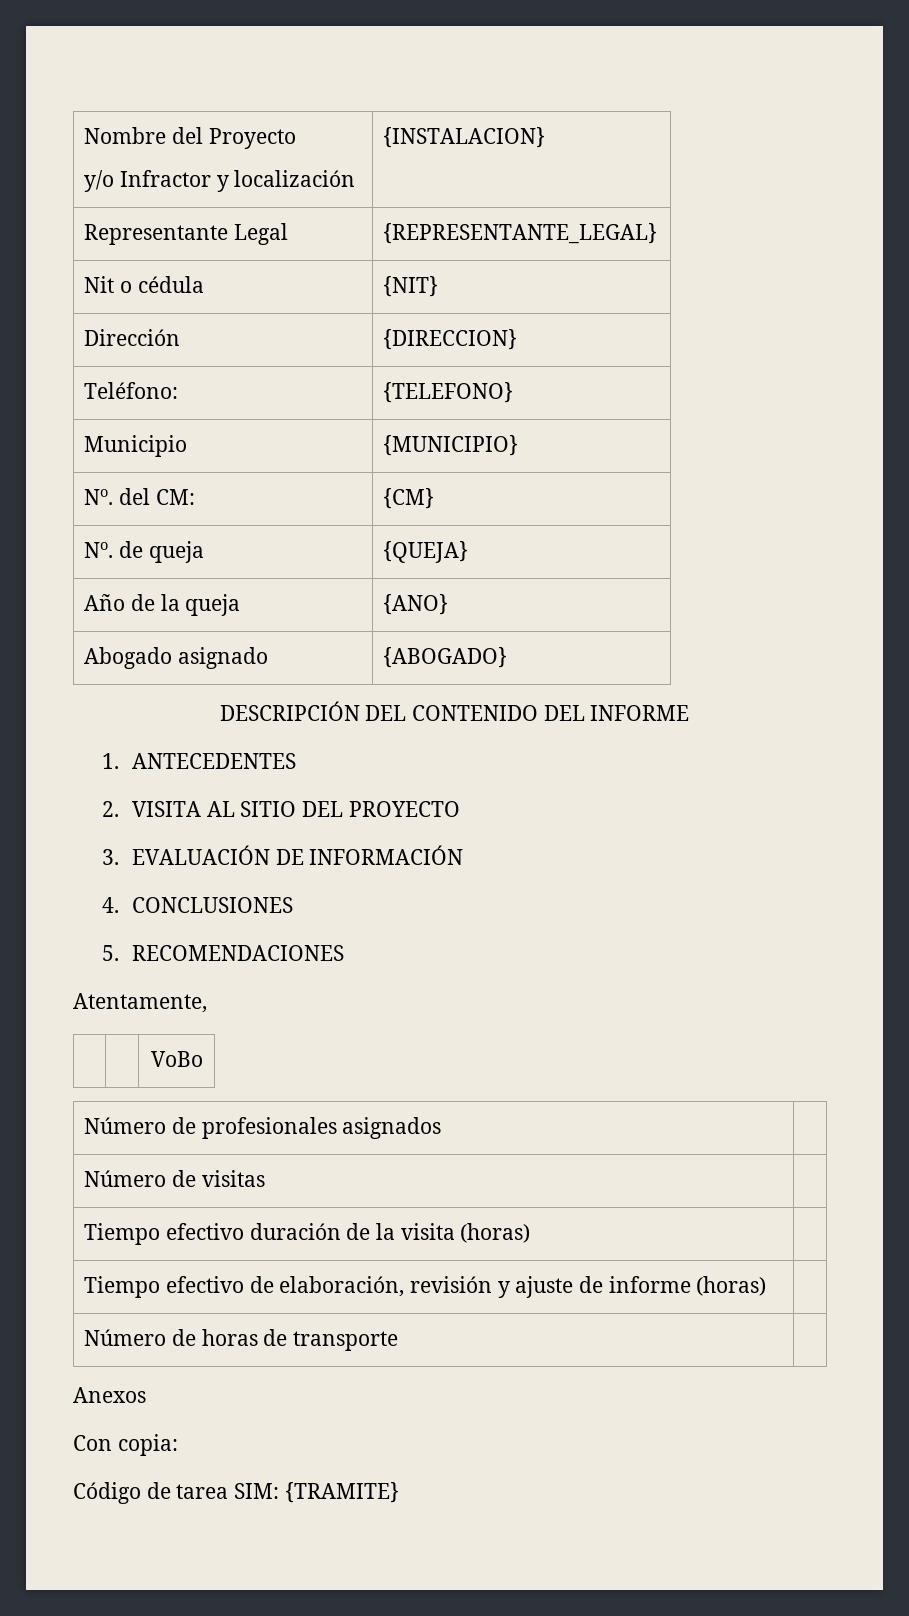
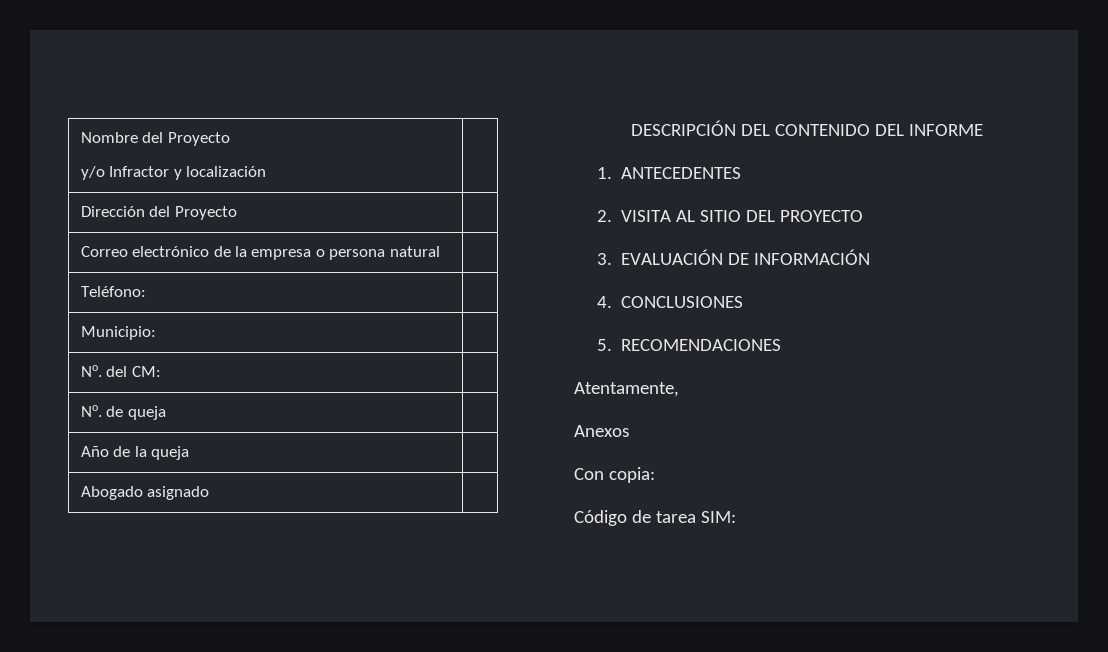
[383,127,546,148] [84,223,288,245] [383,223,658,244] [84,276,204,293] [383,276,439,297] [84,329,181,346] [383,329,518,350] [84,382,179,399] [383,382,514,403] [84,435,188,457] [383,435,519,456] {INSTALACION} // Representante Legal | {REPRESENTANTE_LEGAL} // Nit o cédula | {NIT} // Dirección | {DIRECCION} // Teléfono: | {TELEFONO} // Municipio | {MUNICIPIO} -> [80,206,237,220] [80,246,440,260] [80,286,146,297] [80,326,156,340] // Dirección del Proyecto | // Correo electrónico de la empresa o persona natural | // Teléfono: | // Municipio: |
[383,488,435,509] {CM} -> (161, 371) none
[383,541,469,563] {QUEJA} -> (166, 413) none
[383,594,449,615] {ANO} -> (190, 453) none
[383,647,508,668] {ABOGADO} -> (210, 493) none
[150,1051,203,1067] [84,1117,442,1139] [84,1170,265,1187] [84,1223,531,1245] [84,1276,767,1298] [84,1329,398,1351] // | | VoBo // Número de profesionales asignados | // Número de visitas | // Tiempo efectivo duración de la visita (horas) | // Tiempo efectivo de elaboración, revisión y ajuste de informe (horas) | // Número de horas de transporte | -> (679, 389) none
[284,1482,399,1503] {TRAMITE} -> (736, 517) none

